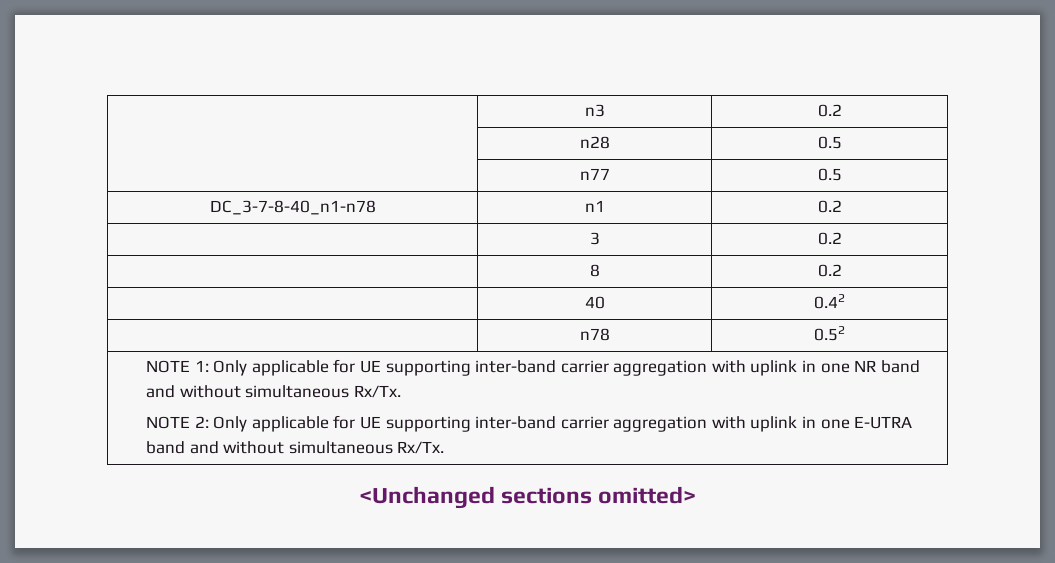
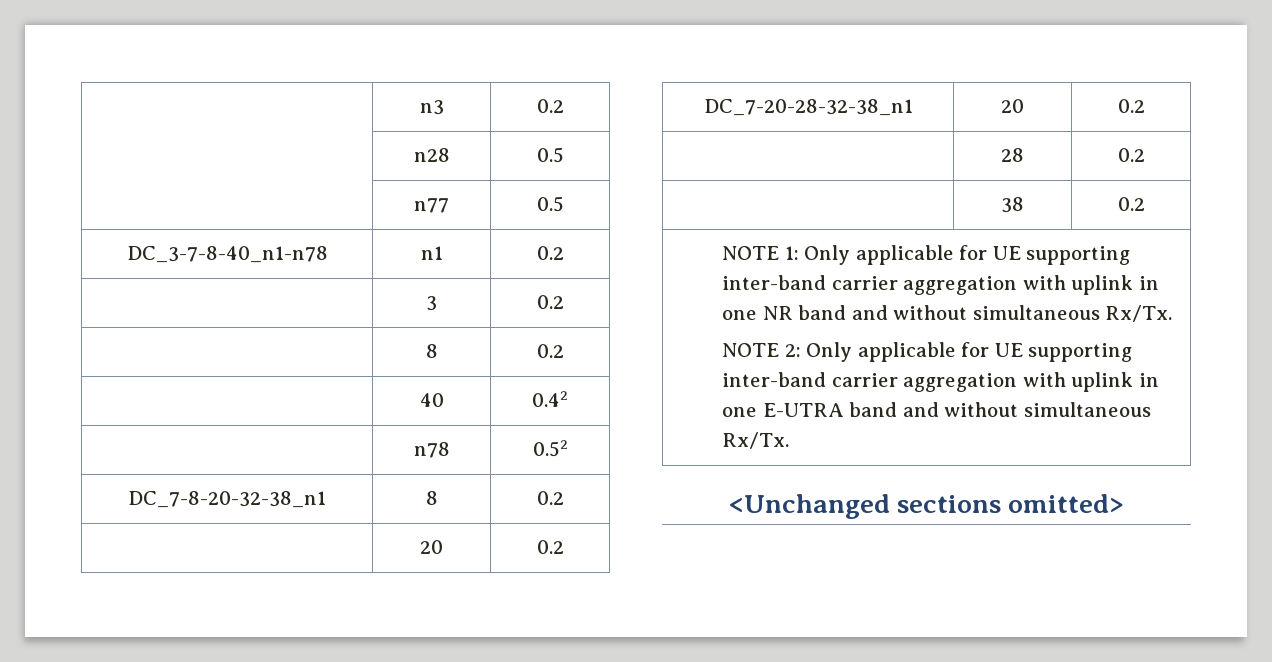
(845, 333) none -> [128,491,326,508] [425,491,438,505] [536,491,564,505] [420,540,443,554] [536,540,564,554] [703,99,913,116] [1001,99,1024,113] [1117,99,1145,113] [1001,148,1024,162] [1117,148,1145,162] [1001,197,1024,213] [1117,197,1145,211] // DC_7-8-20-32-38_n1 | 8 | 0.2 // | 20 | 0.2 // DC_7-20-28-32-38_n1 | 20 | 0.2 // | 28 | 0.2 // | 38 | 0.2

